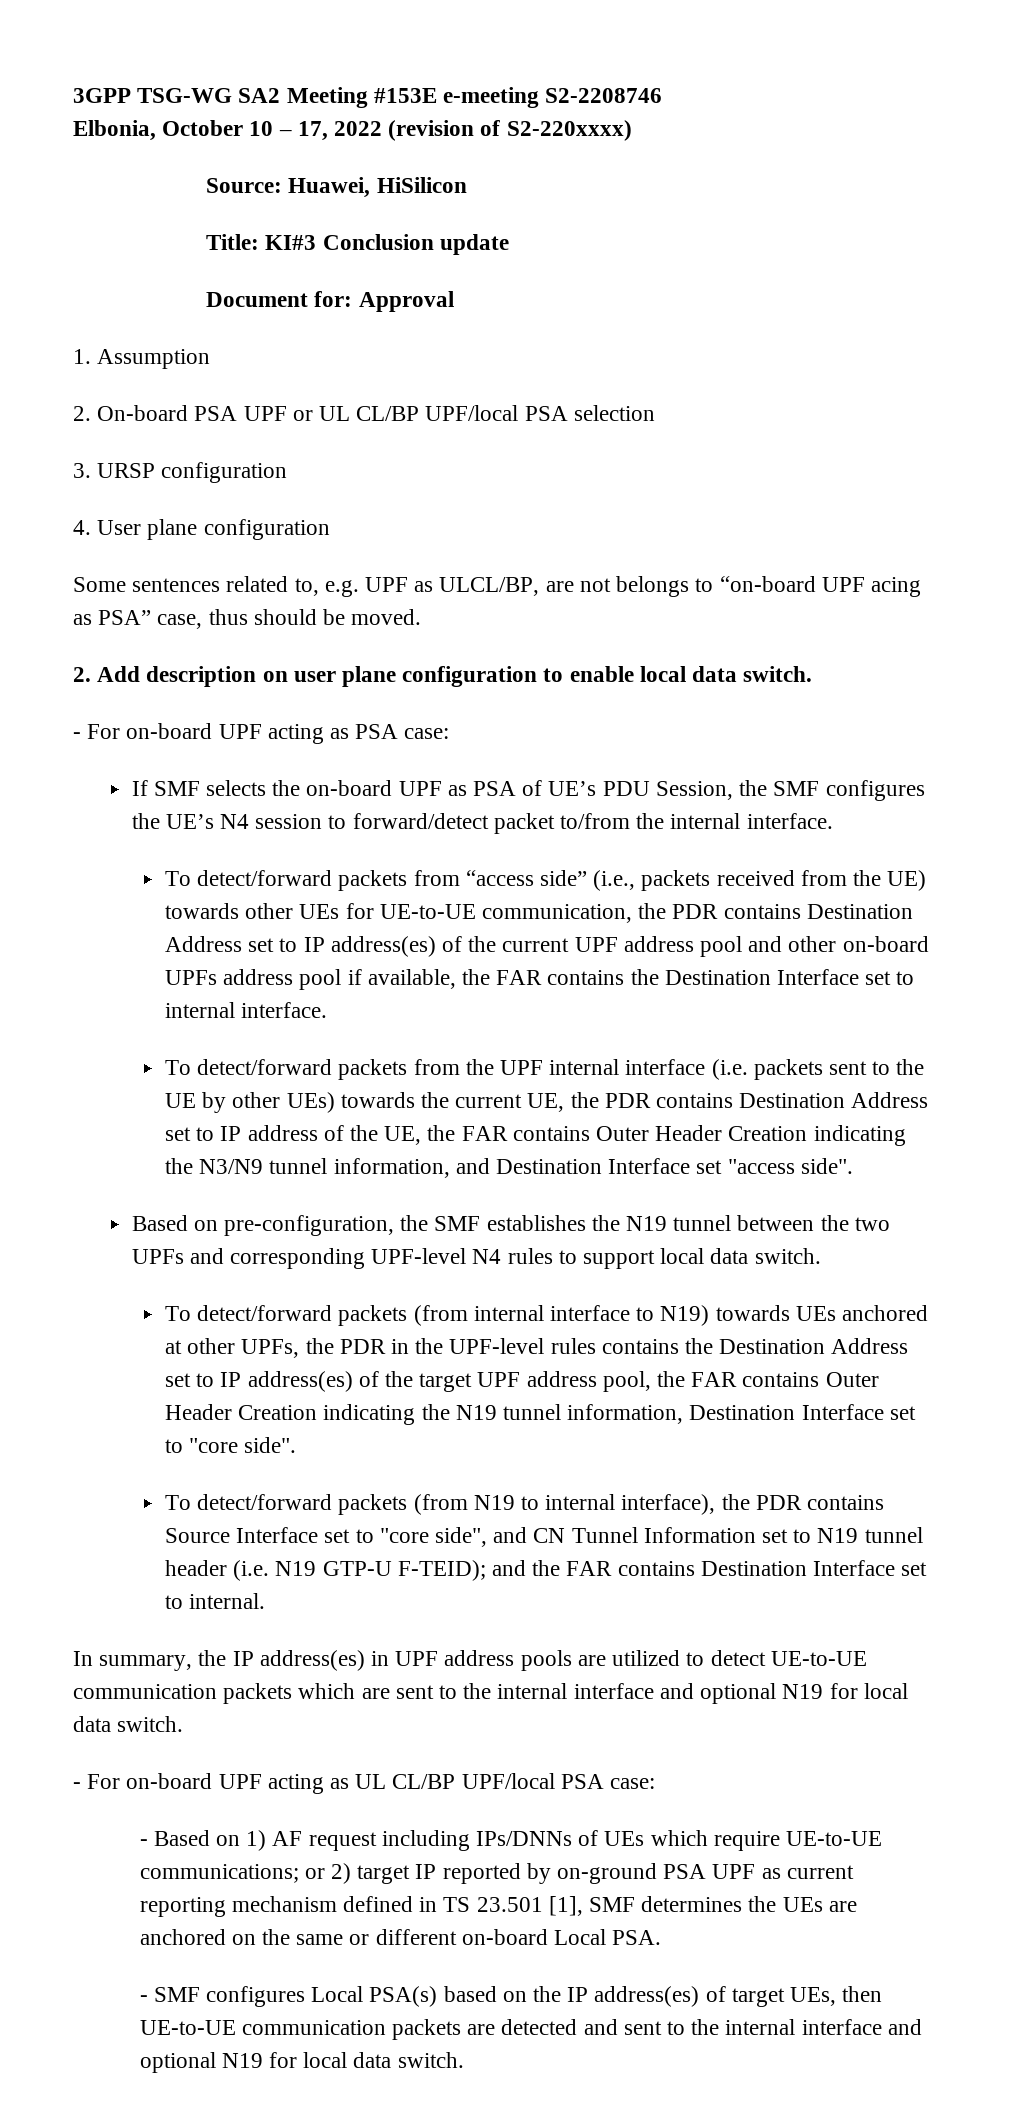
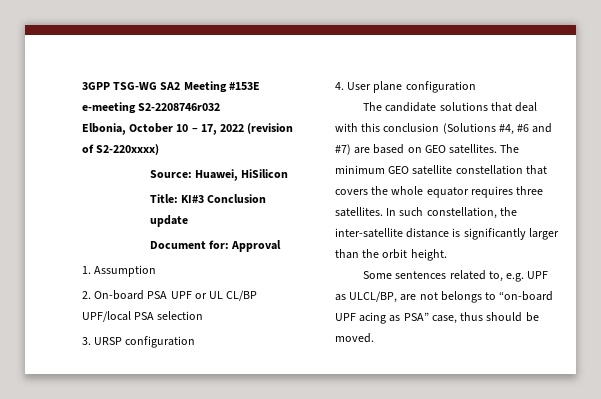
[545,88,663,103] S2-2208746 -> [138,103,221,111] S2-2208746r032
(330, 529) none -> [363,102,538,112] [335,123,553,135] [335,144,520,155] [335,165,547,175] [335,186,544,198] [335,207,517,219] [335,228,559,240] [335,249,447,261] // The candidate solutions that deal with this conclusion (Solutions #4, #6 and #7) are based on GEO satellites. The minimum GEO satellite constellation that covers the whole equator requires three satellites. In such constellation, the inter-satellite distance is significantly larger than the orbit height.
[73,666,813,687] [73,723,450,744] [131,780,925,801] [131,813,833,834] [164,870,927,891] [164,903,913,923] [164,936,929,957] [164,969,915,990] [164,1002,328,1018] [164,1059,925,1080] [164,1092,929,1113] [164,1125,906,1146] [164,1158,853,1178] [131,1215,890,1236] [131,1248,821,1269] [164,1305,928,1326] [164,1338,909,1358] [164,1371,879,1392] [164,1404,916,1425] [164,1437,297,1453] [164,1494,884,1515] [164,1527,923,1547] [164,1560,928,1581] [164,1593,266,1609] [73,1650,867,1671] [73,1683,908,1704] [73,1716,184,1732] [73,1773,656,1794] [139,1830,883,1851] [139,1863,854,1884] [139,1896,857,1917] [139,1929,662,1945] [139,1986,883,2007] [139,2019,922,2040] [139,2052,464,2073] // 2. Add description on user plane configuration to enable local data switch. // - For on-board UPF acting as PSA case: // If SMF selects the on-board UPF as PSA of UE’s PDU Session, the SMF configures the UE’s N4 session to forward/detect packet to/from the internal interface. // To detect/forward packets from “access side” (i.e., packets received from the UE) towards other UEs for UE-to-UE communication, the PDR contains Destination Address set to IP address(es) of the current UPF address pool and other on-board UPFs address pool if available, the FAR contains the Destination Interface set to internal interface. // To detect/forward packets from the UPF internal interface (i.e. packets sent to the UE by other UEs) towards the current UE, the PDR contains Destination Address set to IP address of the UE, the FAR contains Outer Header Creation indicating the N3/N9 tunnel information, and Destination Interface set "access side". // Based on pre-configuration, the SMF establishes the N19 tunnel between the two UPFs and corresponding UPF-level N4 rules to support local data switch. // To detect/forward packets (from internal interface to N19) towards UEs anchored at other UPFs, the PDR in the UPF-level rules contains the Destination Address set to IP address(es) of the target UPF address pool, the FAR contains Outer Header Creation indicating the N19 tunnel information, Destination Interface set to "core side". // To detect/forward packets (from N19 to internal interface), the PDR contains Source Interface set to "core side", and CN Tunnel Information set to N19 tunnel header (i.e. N19 GTP-U F-TEID); and the FAR contains Destination Interface set to internal. // In summary, the IP address(es) in UPF address pools are utilized to detect UE-to-UE communication packets which are sent to the internal interface and optional N19 for local data switch. // - For on-board UPF acting as UL CL/BP UPF/local PSA case: // - Based on 1) AF request including IPs/DNNs of UEs which require UE-to-UE communications; or 2) target IP reported by on-ground PSA UPF as current reporting mechanism defined in TS 23.501 [1], SMF determines the UEs are anchored on the same or different on-board Local PSA. // - SMF configures Local PSA(s) based on the IP address(es) of target UEs, then UE-to-UE communication packets are detected and sent to the internal interface and optional N19 for local data switch. -> (374, 338) none

